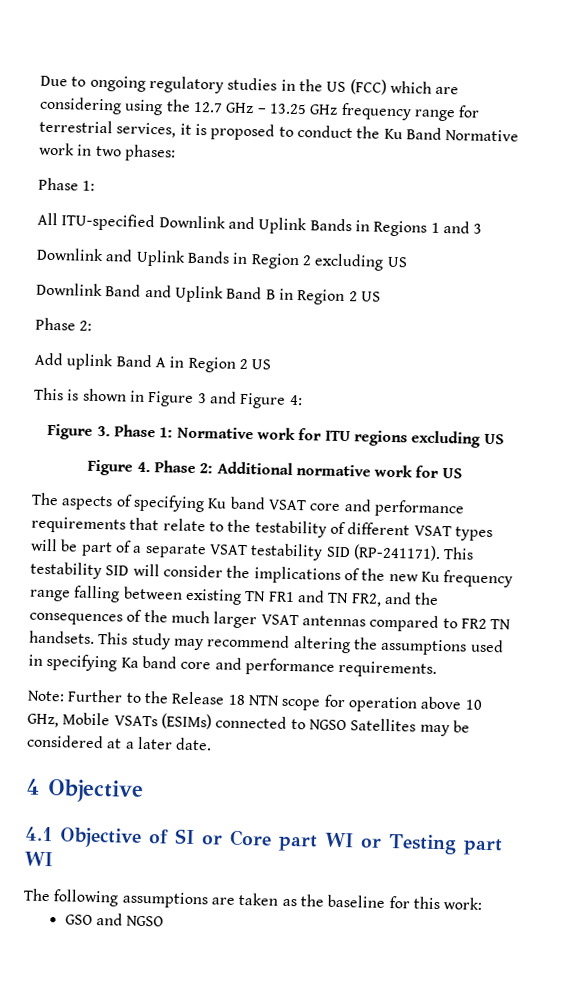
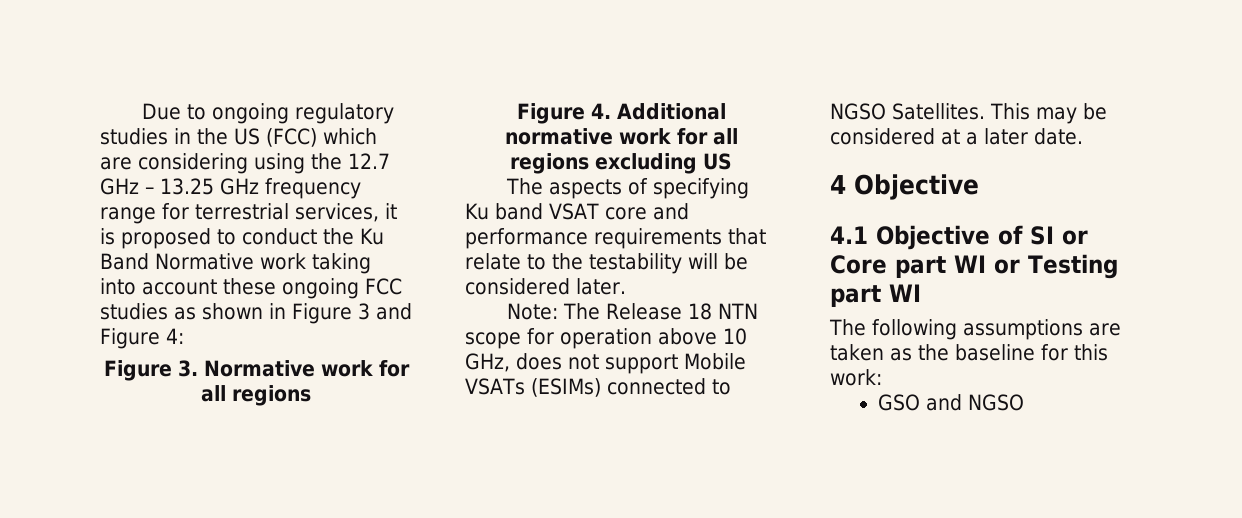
[77,144,176,162] [38,177,96,191] [37,212,483,237] [36,247,408,271] [36,282,381,306] [35,317,93,331] [34,352,272,373] [34,387,80,401] in two phases: // Phase 1: // All ITU-specified Downlink and Uplink Bands in Regions 1 and 3 // Downlink and Uplink Bands in Region 2 excluding US // Downlink Band and Uplink Band B in Region 2 US // Phase 2: // Add uplink Band A in Region 2 US // This is -> [312,253,371,274] [100,278,402,299] [100,303,196,320] taking into account these ongoing FCC studies as
[114,424,174,438] Phase 1: -> (198, 368) none
[324,430,504,448] ITU regions excluding US -> [201,385,311,406] all regions
[153,460,214,474] Phase 2: -> (611, 111) none
(440, 471) none -> [712,128,738,145] [510,153,697,174] all regions excluding
[329,521,493,542] [30,538,475,562] [30,561,514,588] [29,585,440,607] [29,609,512,633] [29,630,504,656] [28,653,438,678] [27,689,169,704] of different VSAT types will be part of a separate VSAT testability SID (RP-241171). This testability SID will consider the implications of the new Ku frequency range falling between existing TN FR1 and TN FR2, and the consequences of the much larger VSAT antennas compared to FR2 TN handsets. This study may recommend altering the assumptions used in specifying Ka band core and performance requirements. // Note: Further to the -> [688,253,748,270] [465,278,626,295] [507,303,601,320] will be considered later. // Note: The
(59, 720) none -> [516,353,678,374] does not support
[350,718,417,732] Satellites -> [892,103,1030,120] Satellites. This

